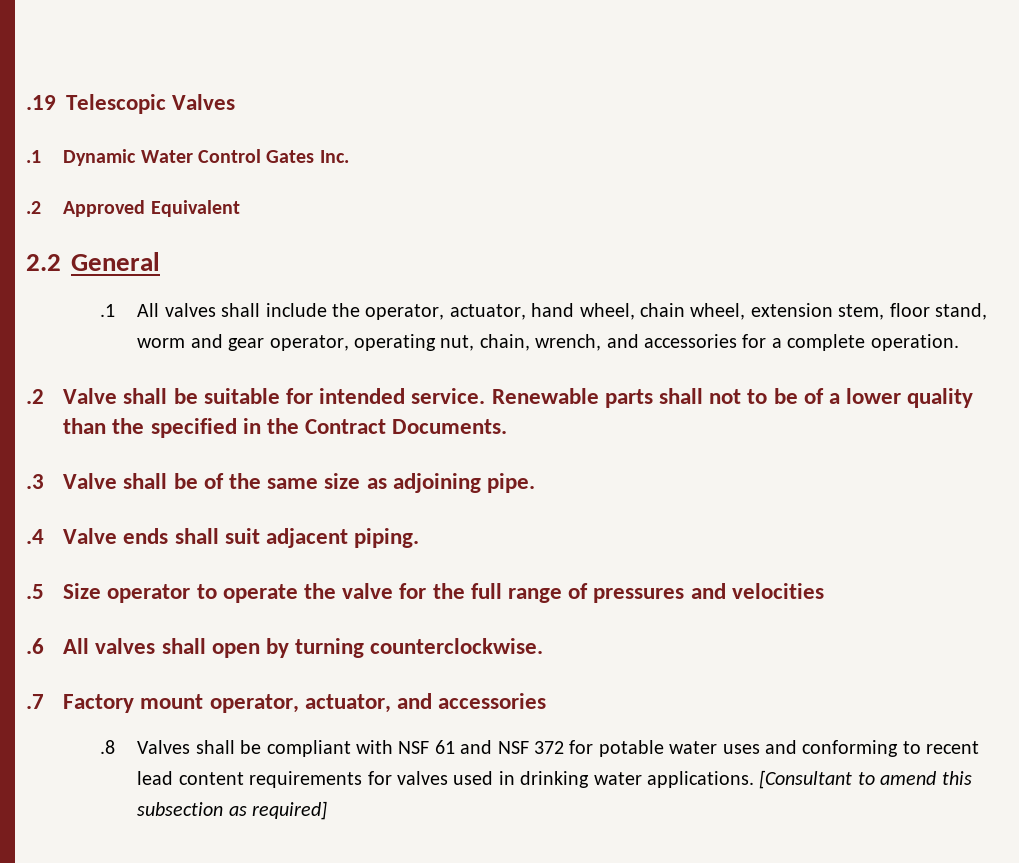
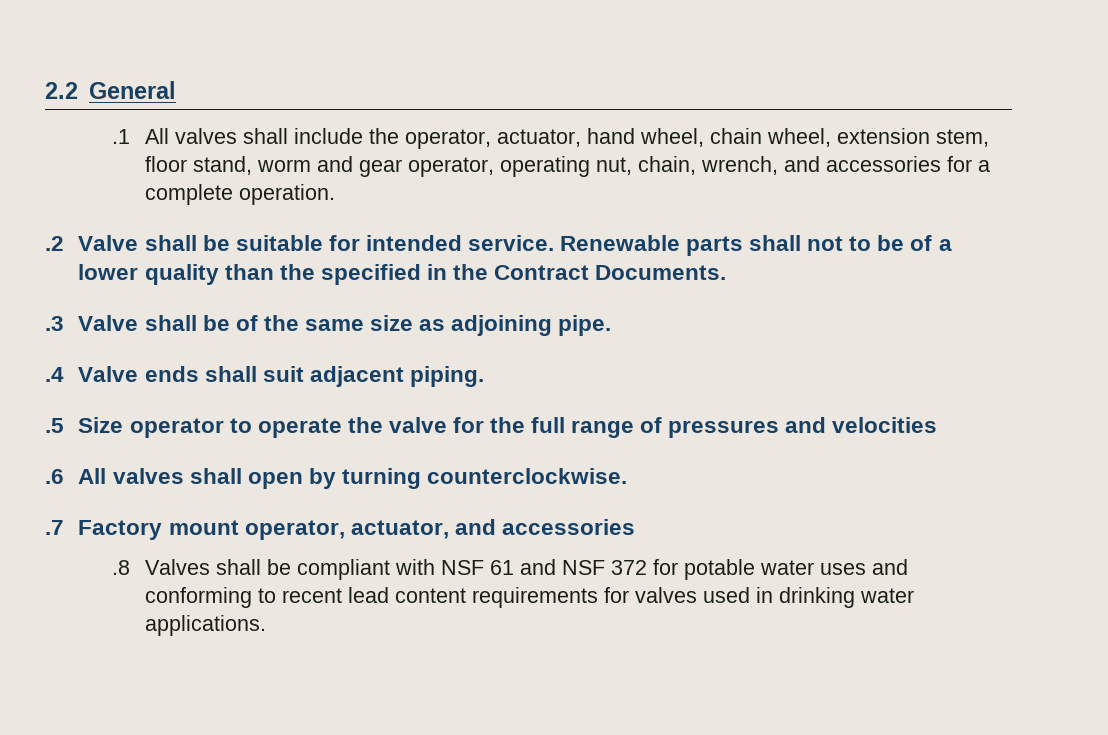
[26,94,236,114] [26,149,349,166] [26,200,240,217] .19 Telescopic Valves // .1 Dynamic Water Control Gates Inc. // .2 Approved Equivalent // -> (45, 90) none
[759,770,972,789] [137,801,328,820] [Consultant to amend this subsection as required] -> (267, 625) none

